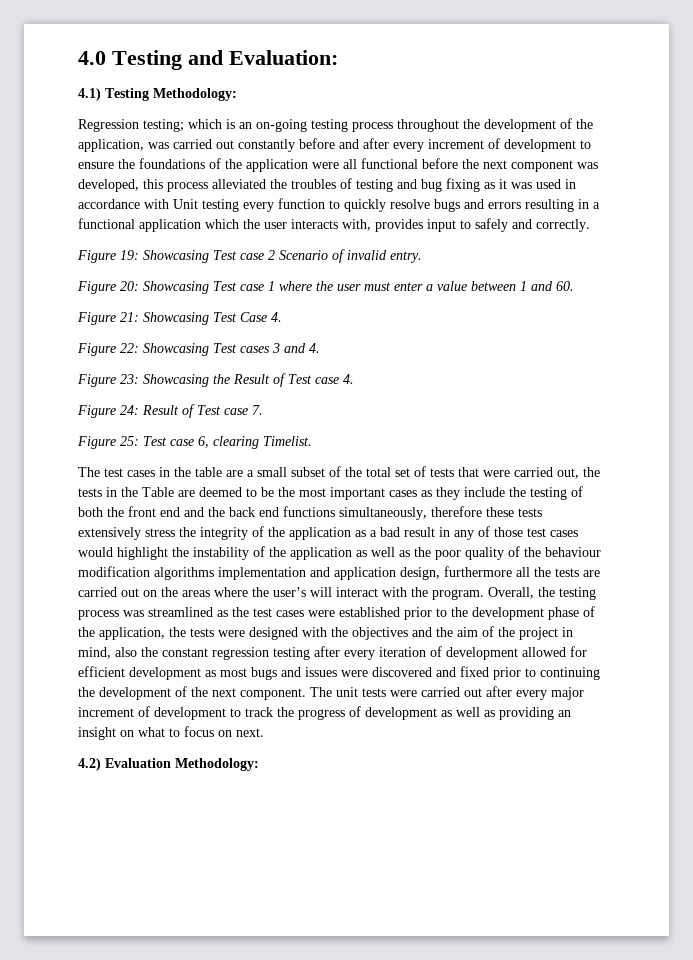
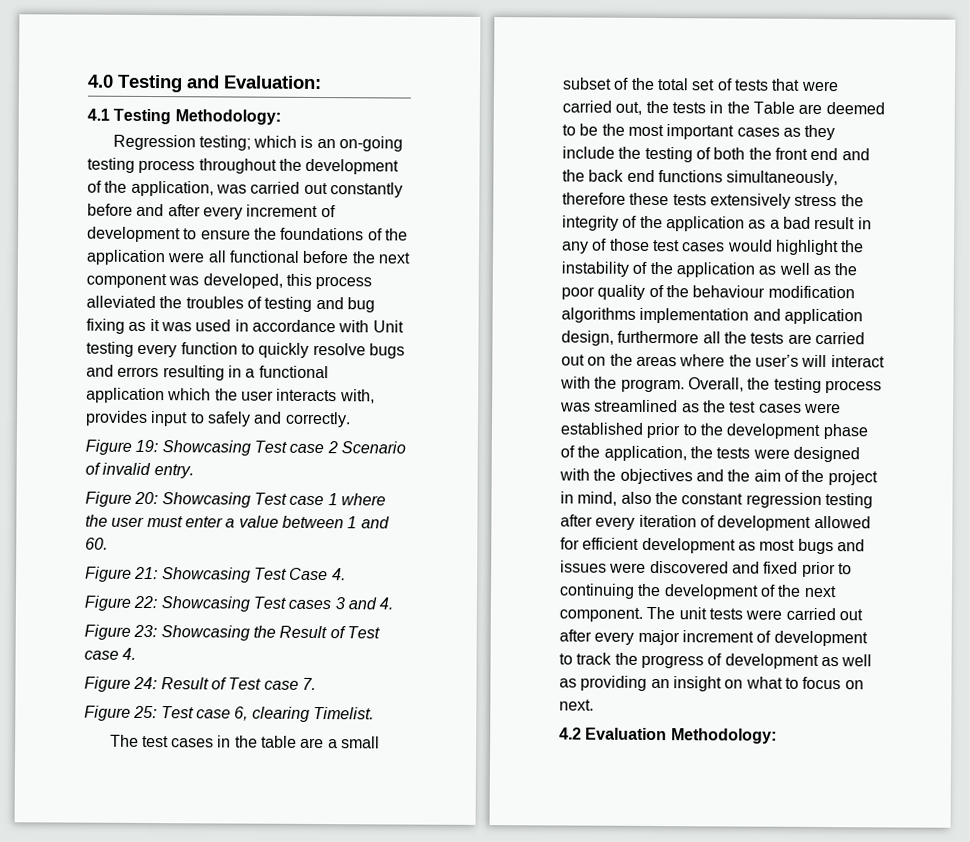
[78,88,101,101] 4.1) -> [87,108,110,121] 4.1
[78,758,101,771] 4.2) -> [559,727,582,740] 4.2

